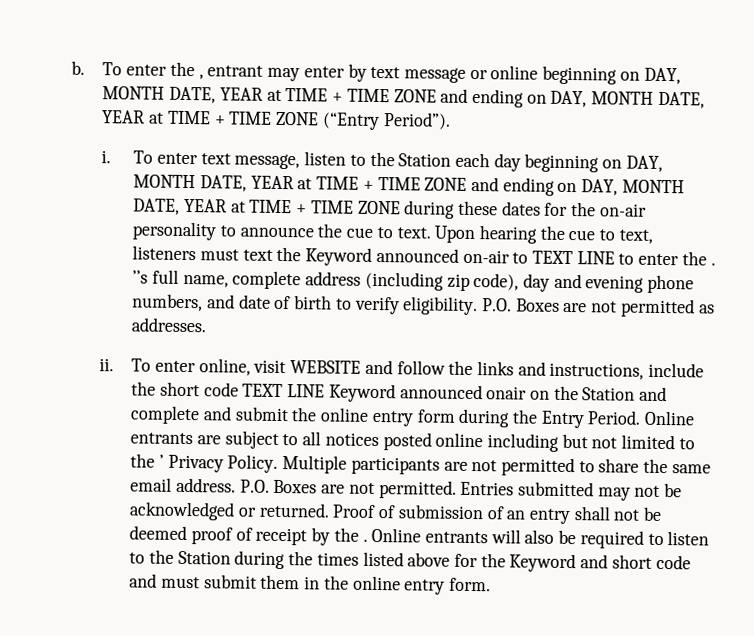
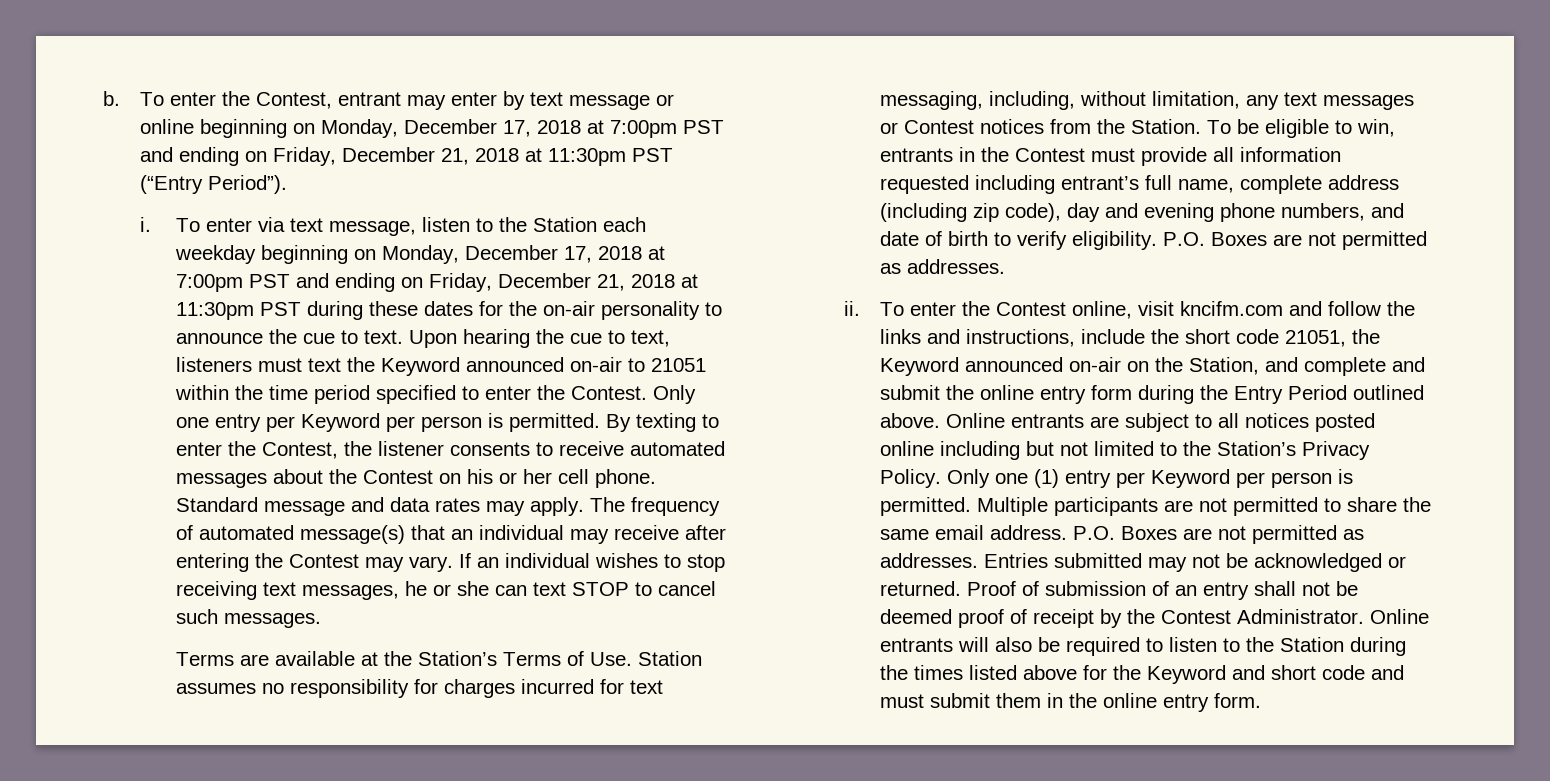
[198,74,204,80] , -> [255,92,332,109] Contest,
[643,67,681,85] [102,86,705,109] [102,110,320,126] DAY, MONTH DATE, YEAR at TIME + TIME ZONE and ending on DAY, MONTH DATE, YEAR at TIME + TIME ZONE -> [320,119,724,138] [139,147,673,166] Monday, December 17, 2018 at 7:00pm PST and ending on Friday, December 21, 2018 at 11:30pm PST
(198, 158) none -> [258,217,286,232] via
[493,153,663,173] [133,174,685,196] [133,198,401,215] day beginning on DAY, MONTH DATE, YEAR at TIME + TIME ZONE and ending on DAY, MONTH DATE, YEAR at TIME + TIME ZONE -> [175,245,666,264] [176,273,699,292] [176,302,302,320] weekday beginning on Monday, December 17, 2018 at 7:00pm PST and ending on Friday, December 21, 2018 at 11:30pm PST
[531,250,716,266] [132,270,149,284] TEXT LINE to enter the . ’’s -> [651,358,707,372] [175,385,697,404] [176,413,720,432] [176,441,726,459] [176,469,657,488] [176,497,721,516] [176,525,727,544] [176,553,726,572] [176,581,717,600] [176,609,322,628] [176,651,703,666] [176,679,664,698] [880,91,1415,110] [880,119,1396,138] [880,147,1342,166] [880,175,1140,194] 21051 within the time period specified to enter the Contest. Only one entry per Keyword per person is permitted. By texting to enter the Contest, the listener consents to receive automated messages about the Contest on his or her cell phone. Standard message and data rates may apply. The frequency of automated message(s) that an individual may receive after entering the Contest may vary. If an individual wishes to stop receiving text messages, he or she can text STOP to cancel such messages. // Terms are available at the Station’s Terms of Use. Station assumes no responsibility for charges incurred for text messaging, including, without limitation, any text messages or Contest notices from the Station. To be eligible to win, entrants in the Contest must provide all information requested including entrant’s
(196, 366) none -> [962,301,1067,316] the Contest
[290,360,362,374] WEBSITE -> [1180,301,1284,316] kncifm.com
[242,383,528,403] TEXT LINE Keyword announced onair -> [1285,329,1381,347] [880,357,1122,376] 21051, the Keyword announced on-air
[582,387,636,401] Station -> [1189,357,1260,375] Station,
[587,410,642,425] Period. -> [1288,385,1425,400] [880,413,941,428] Period outlined above.
[158,454,164,468] ’ -> [1217,441,1297,456] Station’s
(279, 463) none -> [947,469,1354,488] [880,497,972,516] Only one (1) entry per Keyword per person is permitted.
[378,480,457,499] permitted. -> [1252,525,1365,544] [880,553,979,568] permitted as addresses.
[362,538,368,542] . -> [1161,609,1365,624] Contest Administrator.

